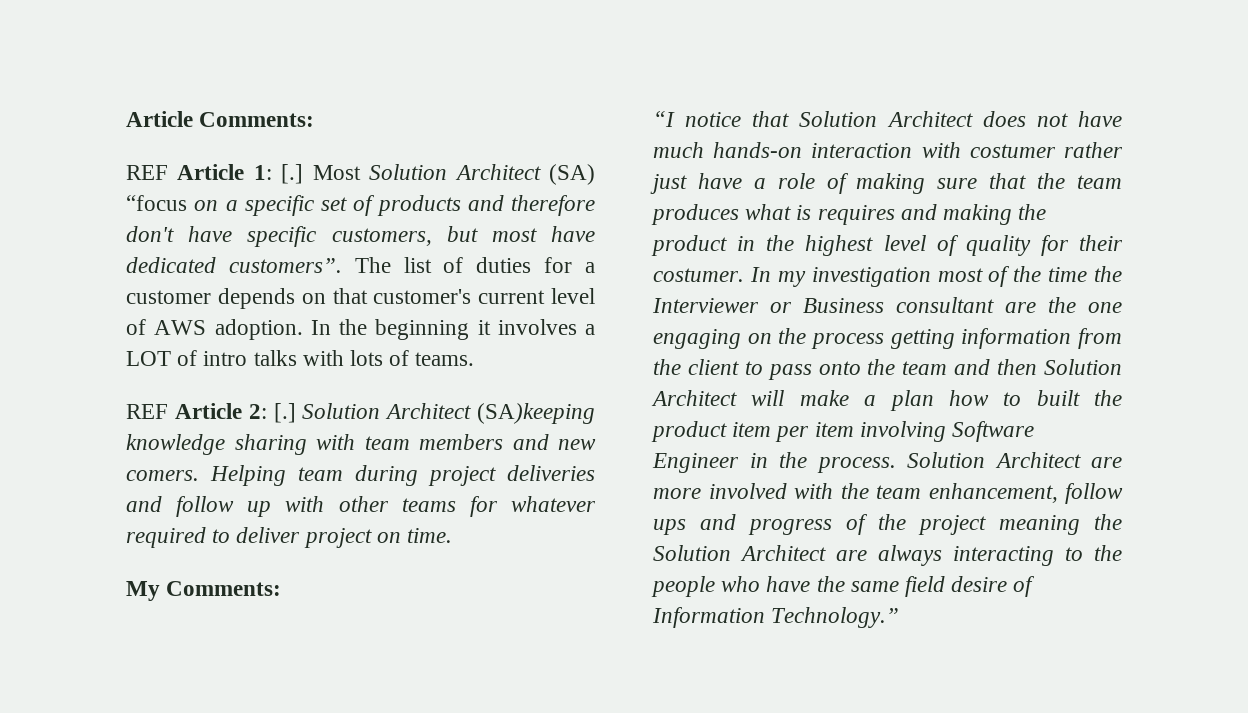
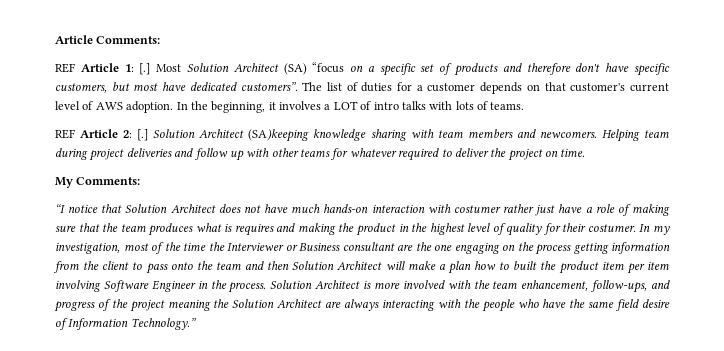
[375,319,470,340] beginning -> [211,101,266,113] beginning,
[558,439,596,450] [126,470,199,481] new comers. -> [539,131,597,138] newcomers.
(301, 535) none -> [490,148,507,157] the
[811,267,931,287] investigation -> [55,242,120,254] investigation,
[1091,457,1122,468] are -> [363,280,371,289] is
[1065,483,1123,504] [653,519,686,535] follow ups -> [591,280,648,293] follow-ups,
[1065,547,1083,561] to -> [437,299,461,308] with

